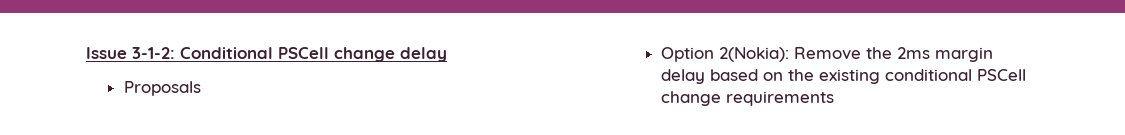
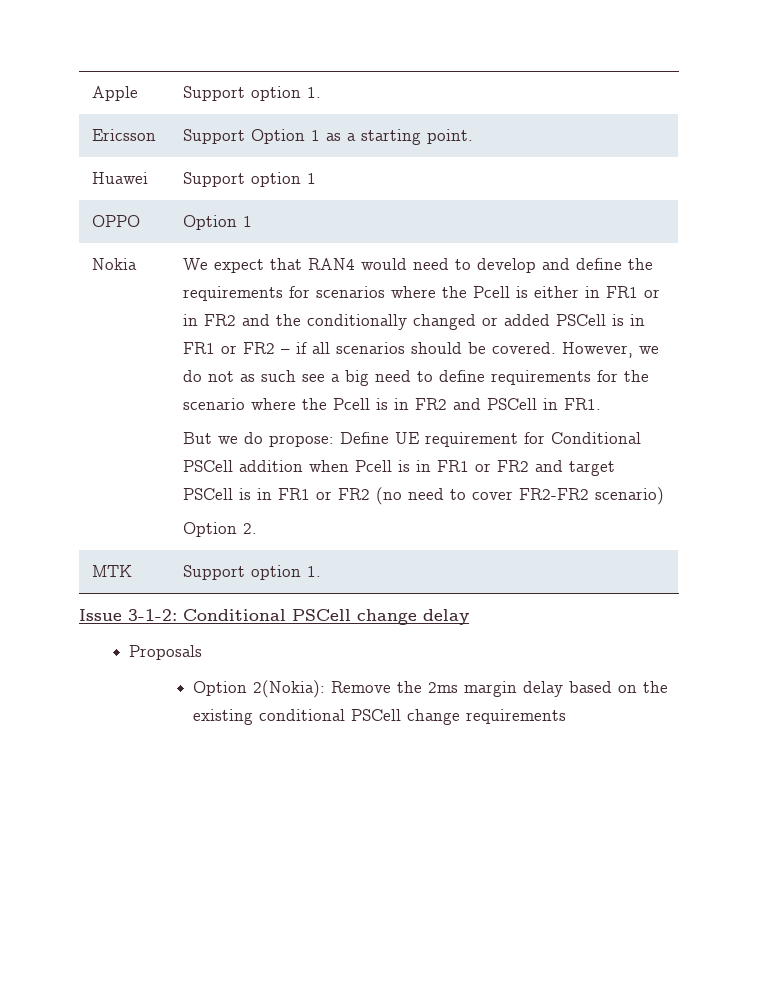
(86, 53) none -> [92,86,139,101] [183,86,322,101] [92,129,157,141] [183,129,474,145] [92,172,149,184] [183,172,317,187] [92,215,141,227] [183,215,253,230] [92,258,138,270] [183,258,654,273] [183,286,661,301] [183,314,646,330] [183,342,660,358] [183,370,650,386] [183,398,602,410] [183,432,642,447] [183,460,616,476] [183,487,665,505] [183,522,258,537] [92,565,133,577] [183,565,322,580] Apple | Support option 1. // Ericsson | Support Option 1 as a starting point. // Huawei | Support option 1 // OPPO | Option 1 // Nokia | We expect that RAN4 would need to develop and define the requirements for scenarios where the Pcell is either in FR1 or in FR2 and the conditionally changed or added PSCell is in FR1 or FR2 – if all scenarios should be covered. However, we do not as such see a big need to define requirements for the scenario where the Pcell is in FR2 and PSCell in FR1. // But we do propose: Define UE requirement for Conditional PSCell addition when Pcell is in FR1 or FR2 and target PSCell is in FR1 or FR2 (no need to cover FR2-FR2 scenario) // Option 2. // MTK | Support option 1. //

